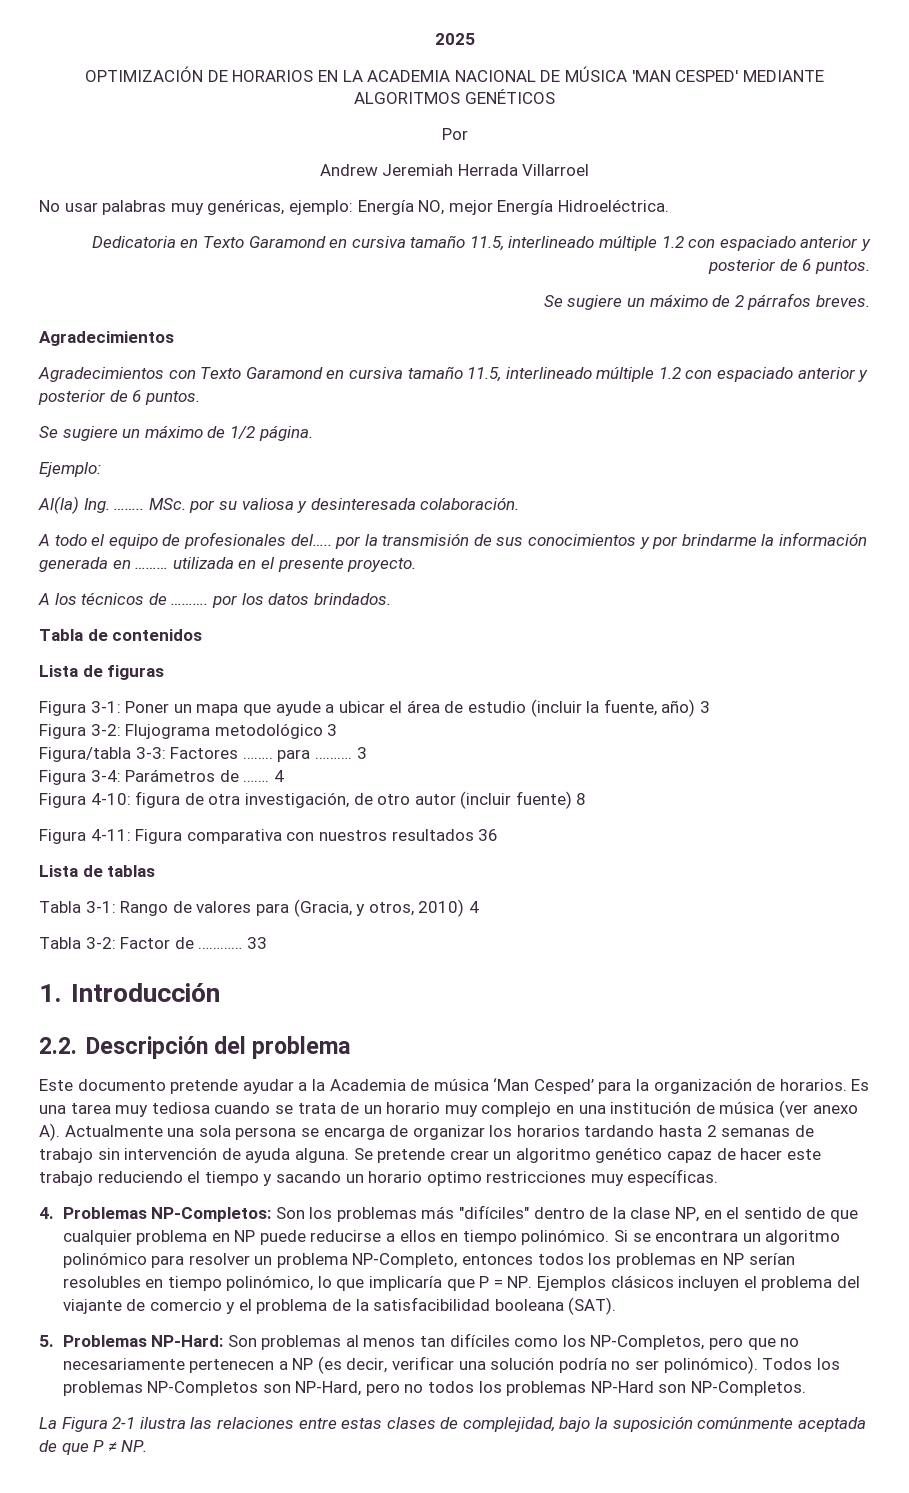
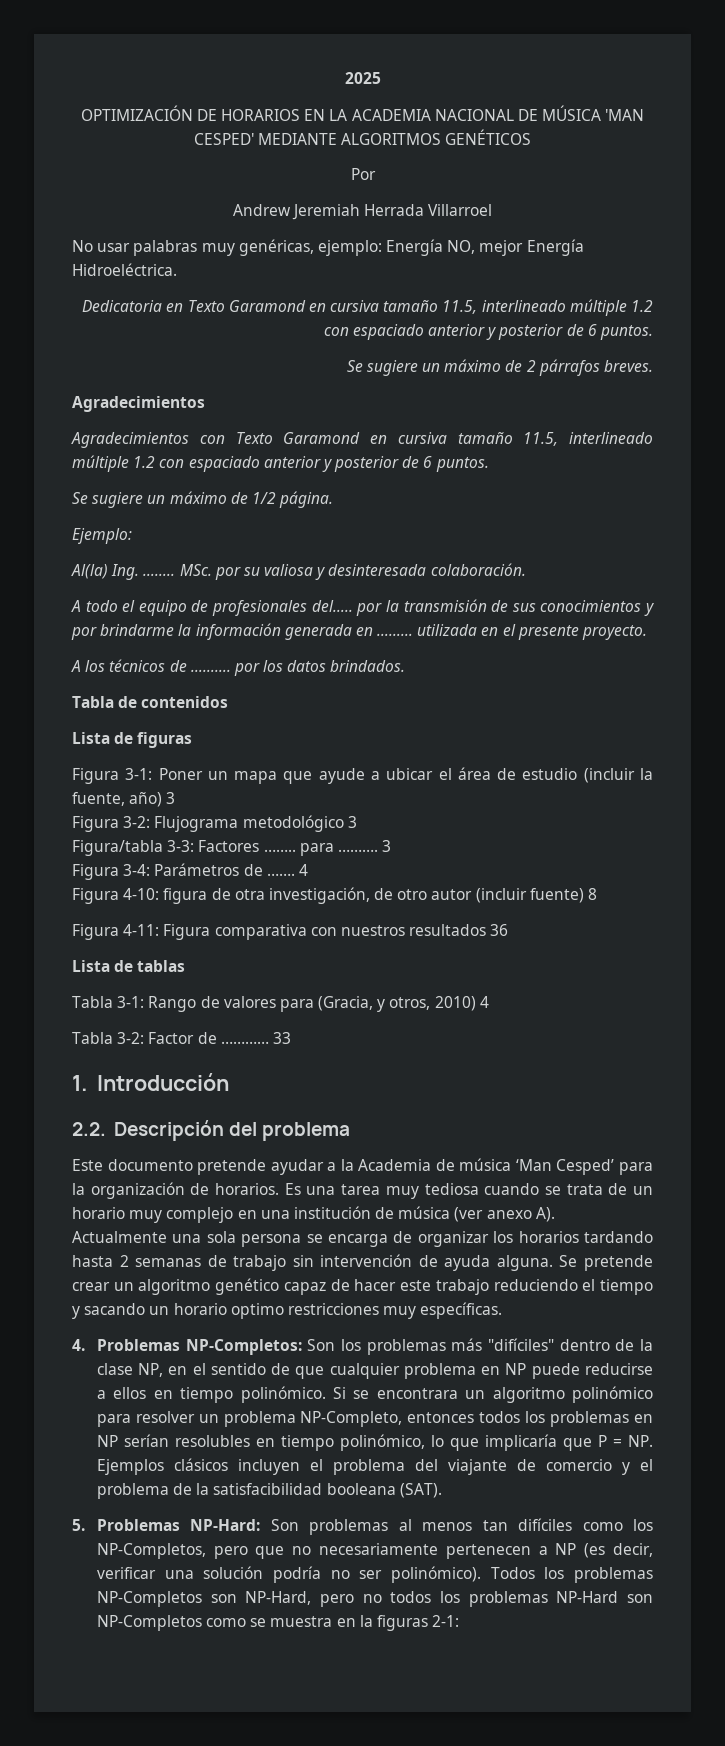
[690,1381,806,1396] [39,1416,866,1432] [39,1440,148,1455] NP-Completos. // La Figura 2-1 ilustra las relaciones entre estas clases de complejidad, bajo la suposición comúnmente aceptada de que P ≠ NP. -> [96,1615,460,1631] NP-Completos como se muestra en la figuras 2-1:

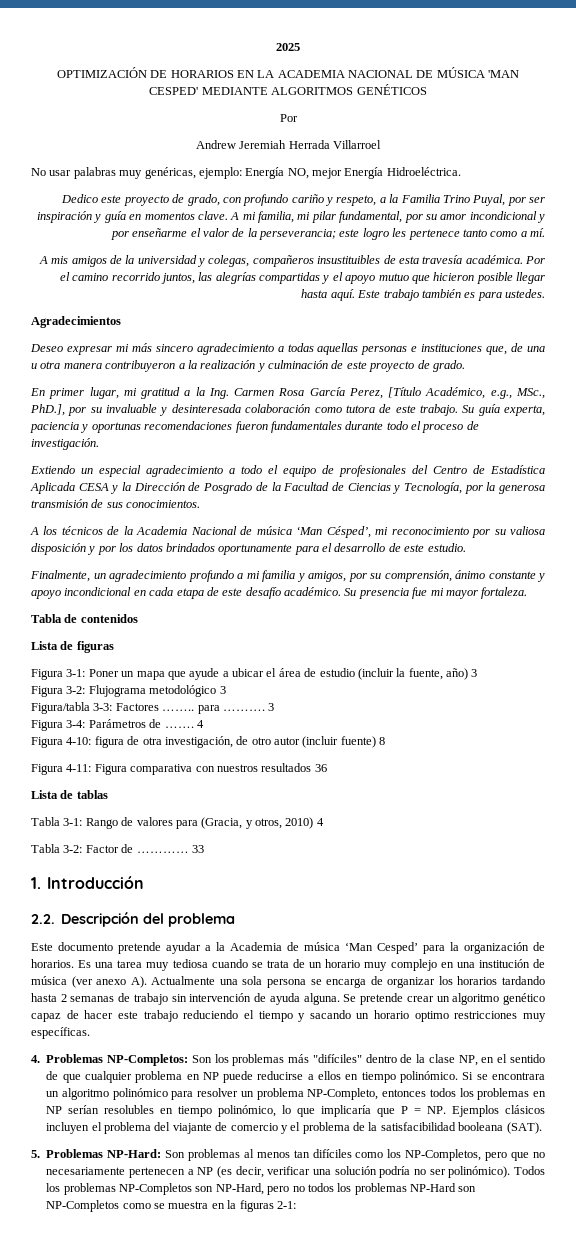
[82,299,653,316] [323,324,653,340] [346,359,653,376] [72,396,205,412] [71,432,653,448] [72,455,489,472] [72,491,334,508] [72,528,132,544] [71,564,314,580] Dedicatoria en Texto Garamond en cursiva tamaño 11.5, interlineado múltiple 1.2 con espaciado anterior y posterior de 6 puntos. // Se sugiere un máximo de 2 párrafos breves. // Agradecimientos // Agradecimientos con Texto Garamond en cursiva tamaño 11.5, interlineado múltiple 1.2 con espaciado anterior y posterior de 6 puntos. // Se sugiere un máximo de 1/2 página. // Ejemplo: // Al(la) Ing. …….. MSc. por su valiosa -> [61,194,545,206] [37,211,545,223] [110,228,545,240] [38,255,545,267] [59,272,545,284] [301,289,545,301] [31,316,121,328] [30,343,546,355] [31,360,465,372] [30,387,545,399] [30,404,158,416] Dedico este proyecto de grado, con profundo cariño y respeto, a la Familia Trino Puyal, por ser inspiración y guía en momentos clave. A mi familia, mi pilar fundamental, por su amor incondicional y por enseñarme el valor de la perseverancia; este logro les pertenece tanto como a mí. // A mis amigos de la universidad y colegas, compañeros insustituibles de esta travesía académica. Por el camino recorrido juntos, las alegrías compartidas y el apoyo mutuo que hicieron posible llegar hasta aquí. Este trabajo también es para ustedes. // Agradecimientos // Deseo expresar mi más sincero agradecimiento a todas aquellas personas e instituciones que, de una u otra manera contribuyeron a la realización y culminación de este proyecto de grado. // En primer lugar, mi gratitud a la Ing. Carmen Rosa García Perez, [Título Académico, e.g., MSc., PhD.], por su invaluable
[430,563,526,576] [71,600,81,612] colaboración. // A -> [245,404,545,416] [30,421,479,433] [31,438,99,450] [30,465,235,477] colaboración como tutora de este trabajo. Su guía experta, paciencia y oportunas recomendaciones fueron fundamentales durante todo el proceso de investigación. // Extiendo un especial agradecimiento a
[311,600,353,612] del….. -> [412,465,545,474] [30,482,462,494] del Centro de Estadística Aplicada CESA y la Dirección de Posgrado de la Facultad de Ciencias y Tecnología,
(399, 606) none -> [499,485,545,494] generosa
[540,600,655,616] [71,623,648,640] [71,659,406,676] conocimientos y por brindarme la información generada en ……… utilizada en el presente proyecto. // A los técnicos de ………. por los datos brindados. -> [126,500,201,508] [30,526,545,538] [31,543,466,555] [30,570,545,582] [31,587,528,599] conocimientos. // A los técnicos de la Academia Nacional de música ‘Man Césped’, mi reconocimiento por su valiosa disposición y por los datos brindados oportunamente para el desarrollo de este estudio. // Finalmente, un agradecimiento profundo a mi familia y amigos, por su comprensión, ánimo constante y apoyo incondicional en cada etapa de este desafío académico. Su presencia fue mi mayor fortaleza.

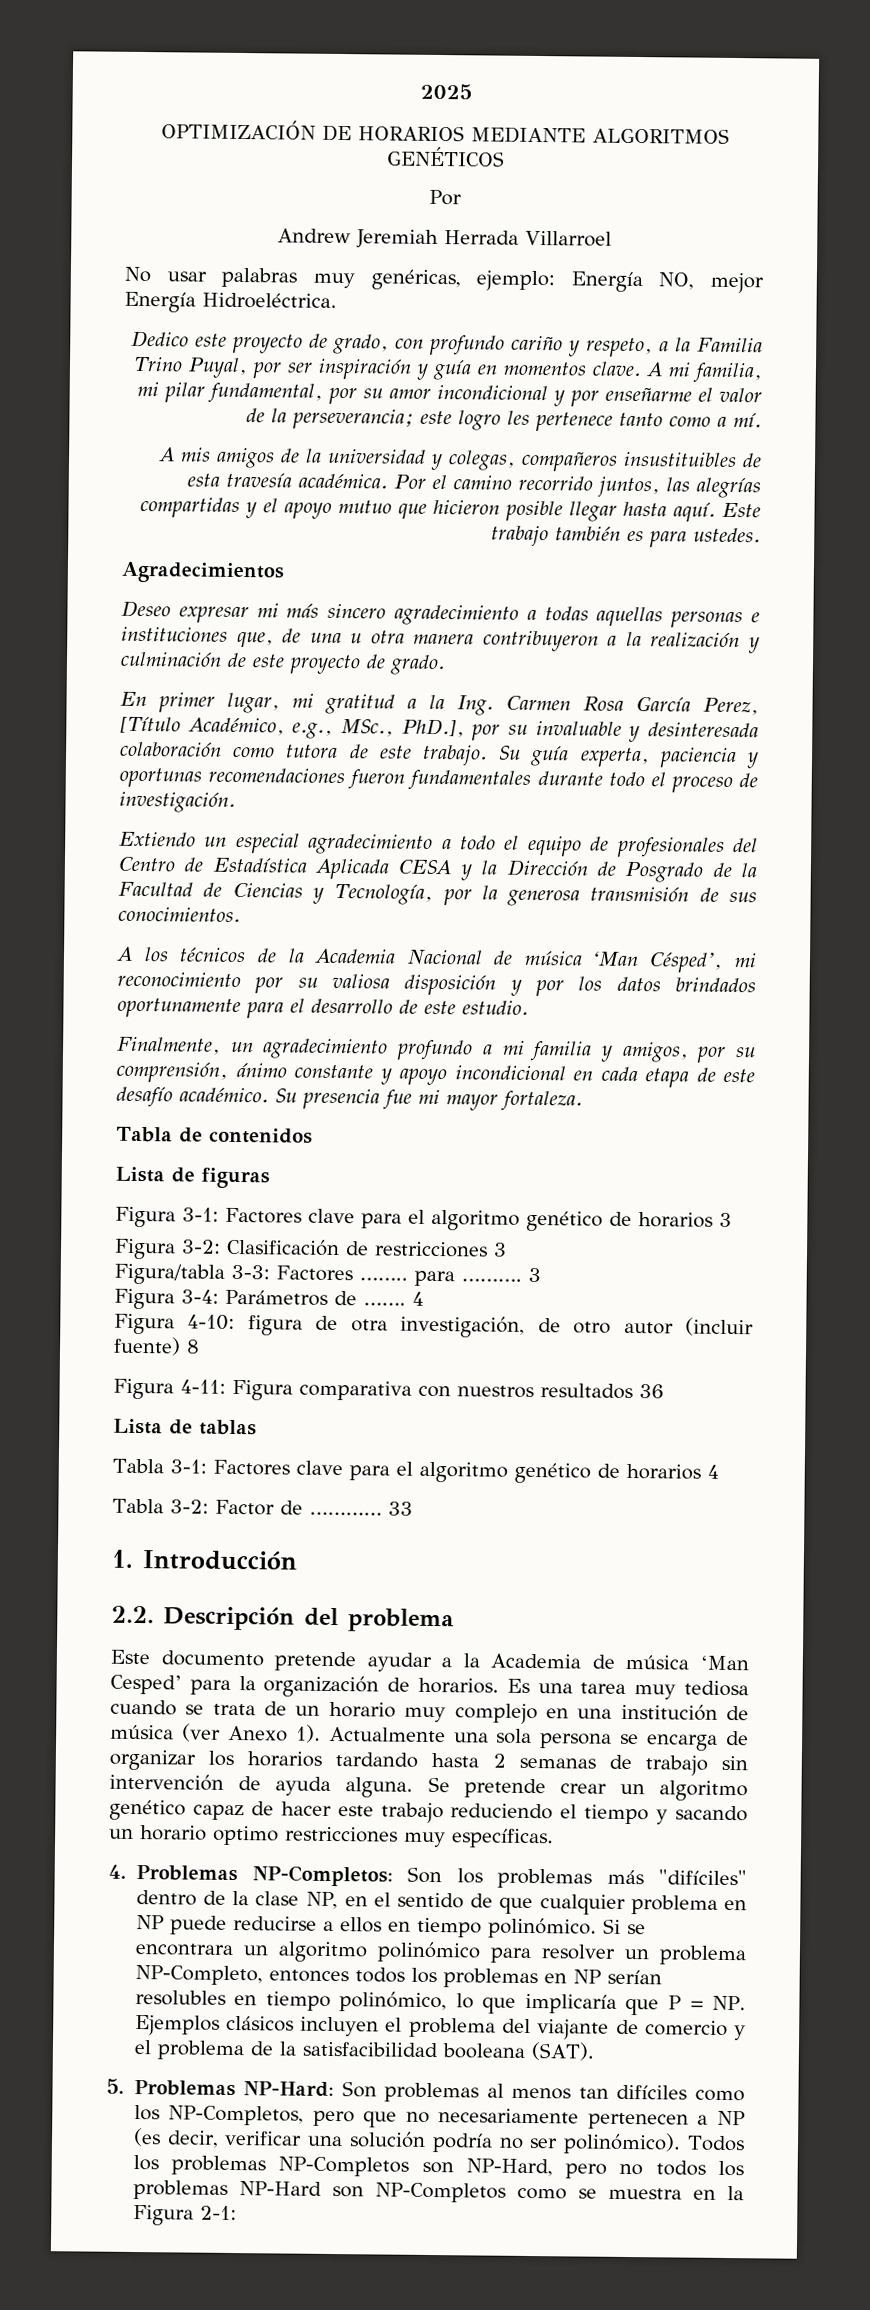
[236,67,520,78] [149,87,199,95] EN LA ACADEMIA NACIONAL DE MÚSICA 'MAN CESPED' -> (465, 133) none
[88,668,468,680] Poner un mapa que ayude a ubicar el área de estudio (incluir la fuente, año) -> [225,1207,713,1232] Factores clave para el algoritmo genético de horarios
[88,685,217,697] Flujograma metodológico -> [226,1238,488,1258] Clasificación de restricciones
[85,817,314,829] Rango de valores para (Gracia, y otros, 2010) -> [212,1459,701,1484] Factores clave para el algoritmo genético de horarios
[96,976,147,988] anexo A). -> [227,1724,321,1743] Anexo 1).
[239,1200,274,1212] figuras -> [132,2204,194,2226] Figura

